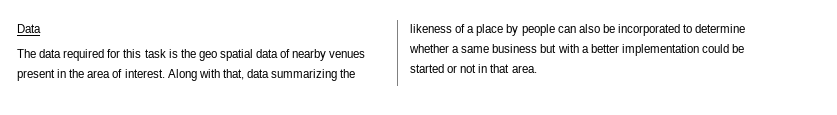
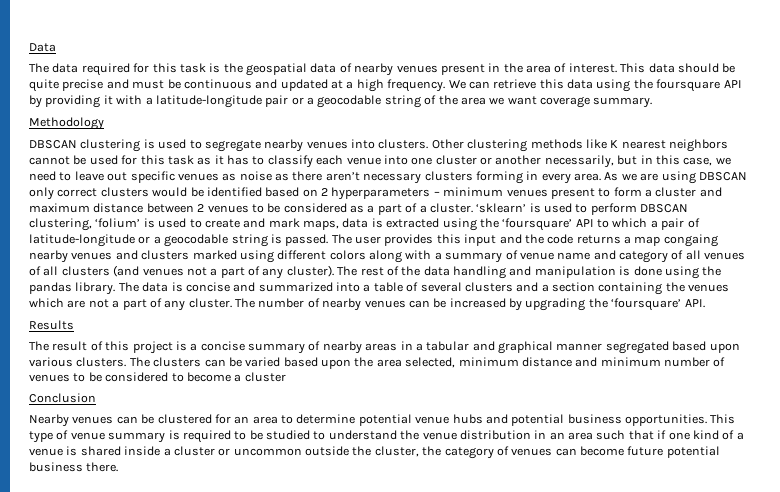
[198,49,253,61] geo spatial -> [246,63,307,76] geospatial
[167,69,356,81] [410,24,746,36] [409,44,745,56] [410,64,537,73] Along with that, data summarizing the likeness of a place by people can also be incorporated to determine whether a same business but with a better implementation could be started or not in that area. -> [620,63,736,73] [29,79,742,92] [29,95,653,108] [29,117,104,130] [29,139,728,152] [29,155,731,168] [29,171,747,184] [29,187,722,200] [29,203,689,215] [29,218,700,231] [29,234,718,247] [29,250,746,263] [29,265,722,279] [29,282,730,295] [29,298,705,311] [29,320,74,330] [29,341,740,354] [29,357,726,369] [29,372,286,382] [29,393,96,403] [29,414,736,427] [29,430,744,443] [29,446,720,459] [29,462,119,472] This data should be quite precise and must be continuous and updated at a high frequency. We can retrieve this data using the foursquare API by providing it with a latitude-longitude pair or a geocodable string of the area we want coverage summary. // Methodology // DBSCAN clustering is used to segregate nearby venues into clusters. Other clustering methods like K nearest neighbors cannot be used for this task as it has to classify each venue into one cluster or another necessarily, but in this case, we need to leave out specific venues as noise as there aren’t necessary clusters forming in every area. As we are using DBSCAN only correct clusters would be identified based on 2 hyperparameters – minimum venues present to form a cluster and maximum distance between 2 venues to be considered as a part of a cluster. ‘sklearn’ is used to perform DBSCAN clustering, ‘folium’ is used to create and mark maps, data is extracted using the ‘foursquare’ API to which a pair of latitude-longitude or a geocodable string is passed. The user provides this input and the code returns a map congaing nearby venues and clusters marked using different colors along with a summary of venue name and category of all venues of all clusters (and venues not a part of any cluster). The rest of the data handling and manipulation is done using the pandas library. The data is concise and summarized into a table of several clusters and a section containing the venues which are not a part of any cluster. The number of nearby venues can be increased by upgrading the ‘foursquare’ API. // Results // The result of this project is a concise summary of nearby areas in a tabular and graphical manner segregated based upon various clusters. The clusters can be varied based upon the area selected, minimum distance and minimum number of venues to be considered to become a cluster // Conclusion // Nearby venues can be clustered for an area to determine potential venue hubs and potential business opportunities. This type of venue summary is required to be studied to understand the venue distribution in an area such that if one kind of a venue is shared inside a cluster or uncommon outside the cluster, the category of venues can become future potential business there.

